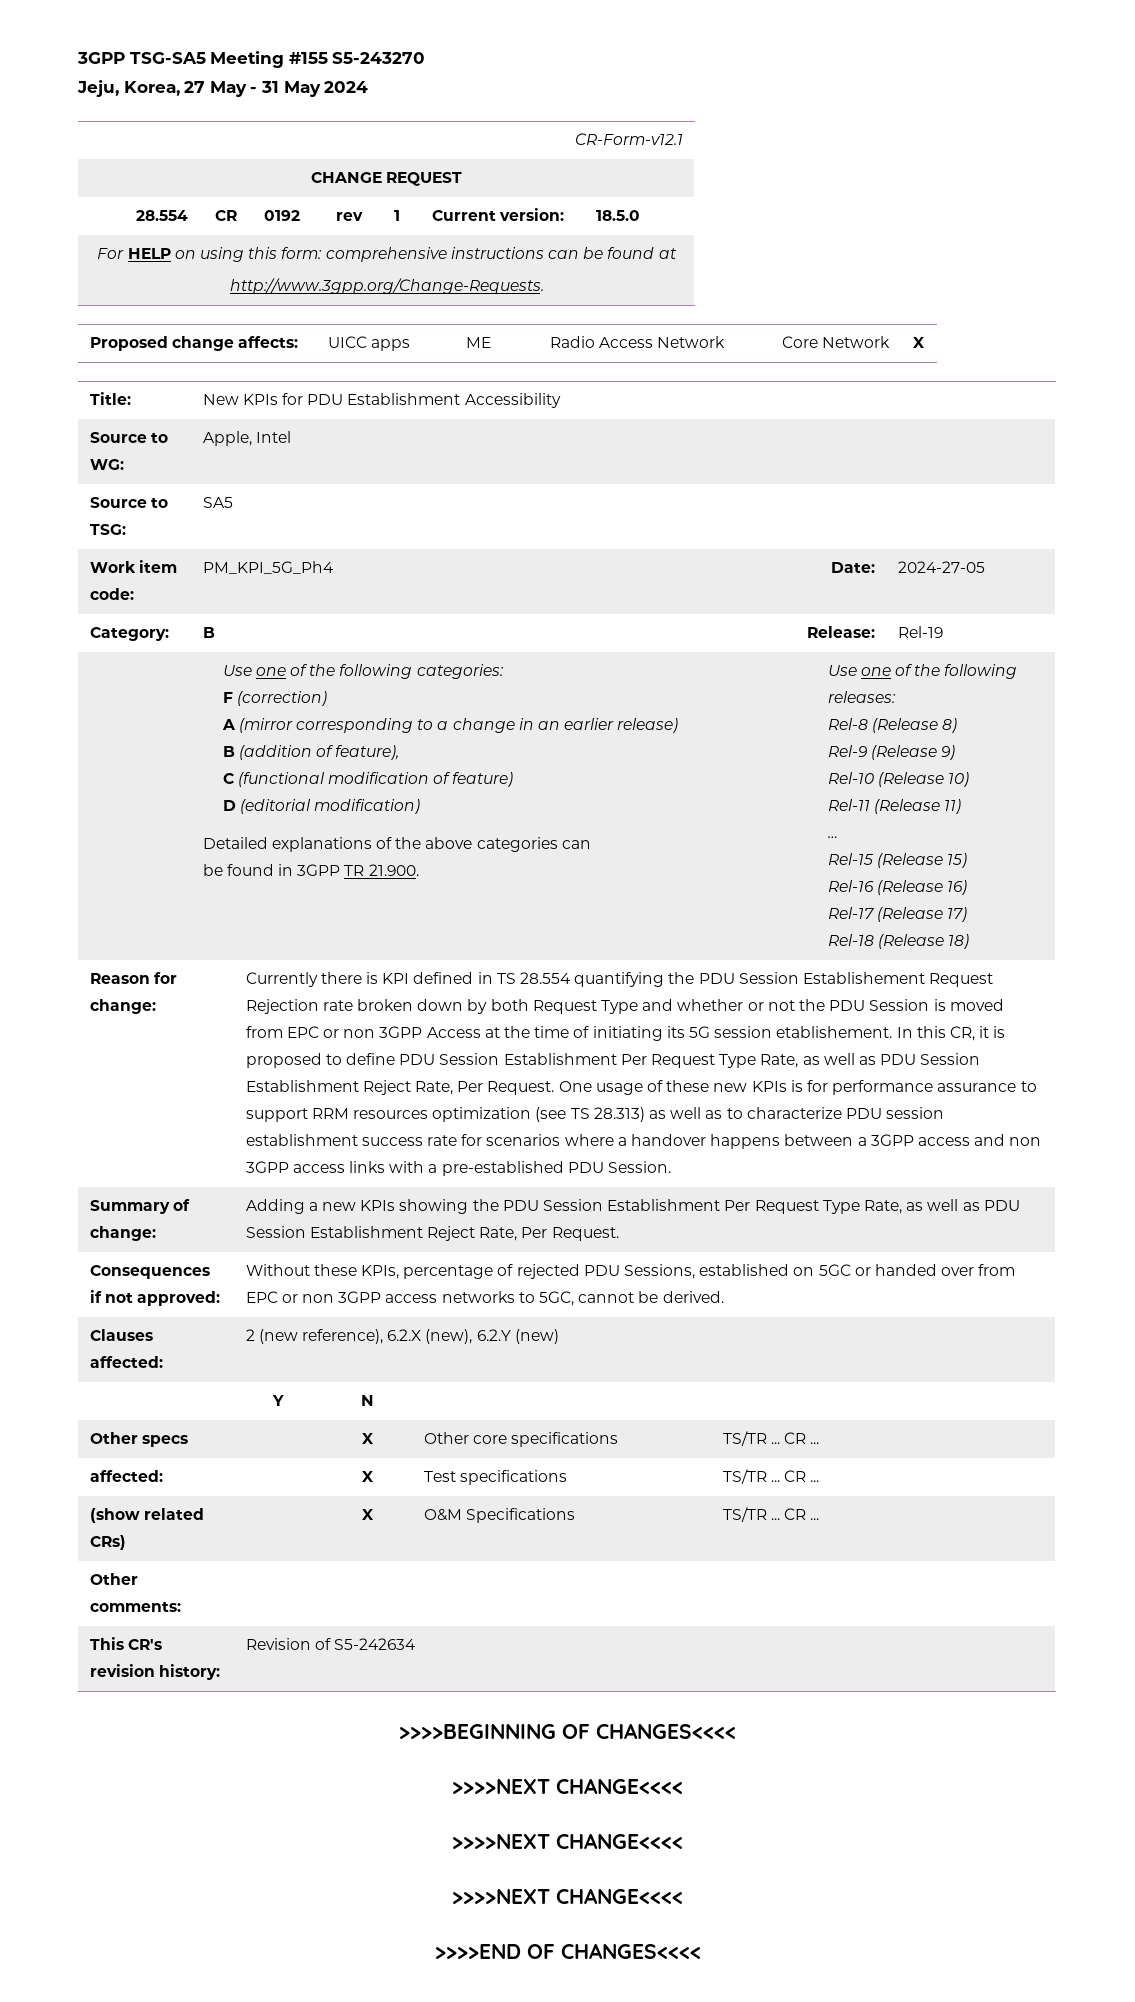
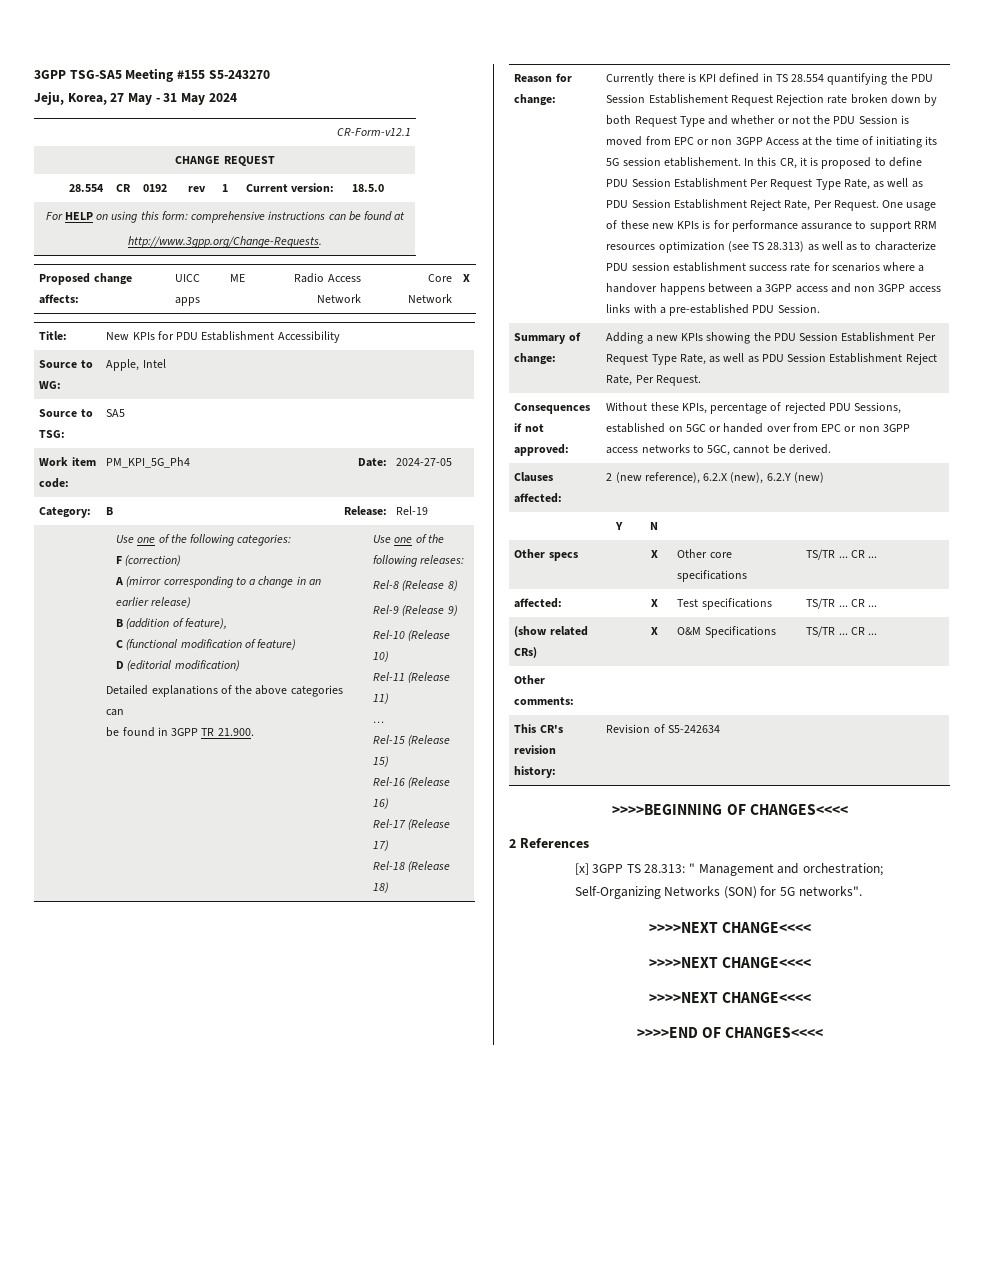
(736, 1731) none -> [509,838,589,848] [574,863,884,876] [574,886,862,899] // 2 References // [x] 3GPP TS 28.313: " Management and orchestration; Self-Organizing Networks (SON) for 5G networks".

